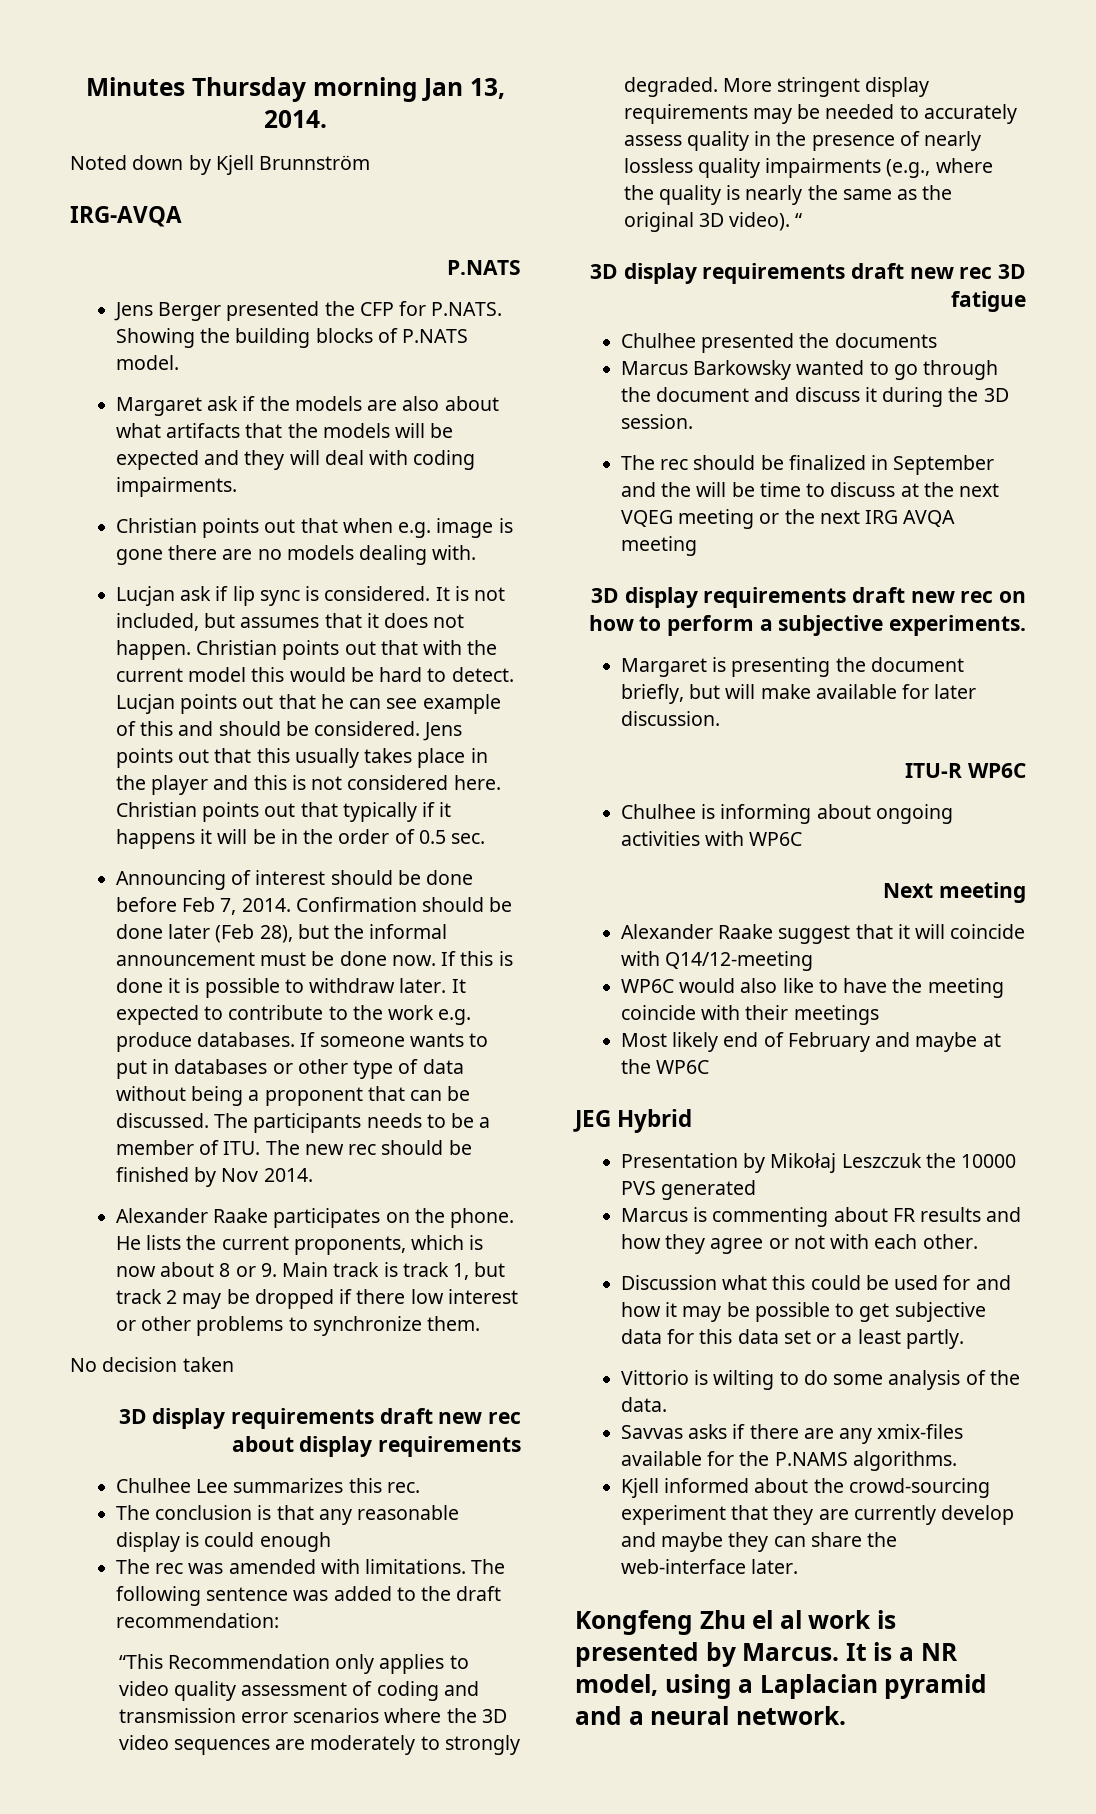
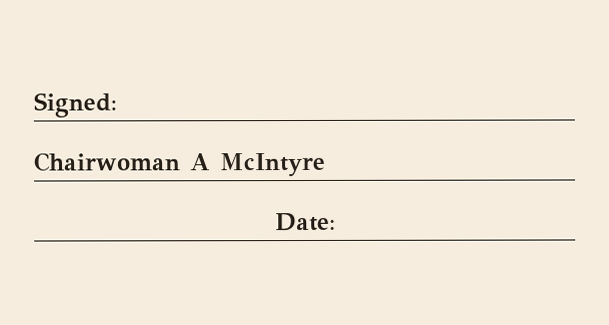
[86,77,505,102] [264,110,327,128] [70,155,371,175] [70,206,182,227] [447,260,521,275] [113,301,503,321] [115,328,469,348] [115,355,179,370] [115,396,499,416] [115,423,454,438] [115,450,476,470] [115,477,237,497] [115,518,513,538] [115,545,477,565] [115,586,506,606] [115,613,465,631] [115,640,498,660] [115,667,514,682] [115,694,501,714] [115,721,463,741] [115,748,488,768] [115,775,501,795] [115,802,452,822] [115,829,486,849] [115,870,474,890] [115,897,513,915] [115,924,448,943] [115,951,513,966] [115,978,466,998] [115,1005,472,1025] [115,1032,489,1052] [115,1059,464,1079] [115,1086,471,1106] [115,1113,491,1133] [115,1140,472,1155] [115,1167,313,1187] [115,1208,515,1228] [115,1235,484,1255] [115,1262,506,1280] [115,1289,518,1309] [115,1316,481,1336] [70,1357,234,1372] [118,1408,521,1429] [231,1436,521,1457] [115,1478,420,1493] [115,1505,460,1525] [115,1532,331,1552] [115,1559,506,1574] [115,1586,502,1606] [115,1613,279,1628] [118,1654,469,1674] [118,1681,479,1701] [118,1708,507,1723] [118,1735,520,1755] [623,77,930,97] [623,104,1017,124] [623,131,982,151] [623,158,993,178] [623,185,953,205] [623,212,803,232] [589,263,1026,284] [951,291,1026,312] [620,333,937,353] [620,360,999,380] [620,387,1009,407] [620,414,693,429] [620,455,995,475] [620,482,1000,497] [620,509,956,529] [620,536,697,556] [590,587,1026,608] [588,615,1026,636] [620,657,964,677] [620,684,977,704] [620,711,720,726] [905,763,1026,778] [620,804,953,824] [620,831,803,846] [883,882,1026,903] [620,924,1026,944] [620,951,814,971] [620,978,1004,998] [620,1005,879,1025] [620,1032,1001,1052] [620,1059,710,1074] [573,1109,693,1133] [620,1153,1017,1173] [620,1180,757,1200] [620,1207,1022,1227] [620,1234,978,1254] [620,1275,1011,1290] [620,1302,986,1322] [620,1329,964,1349] [620,1370,1020,1390] [620,1397,667,1412] [620,1424,964,1444] [620,1451,957,1471] [620,1478,990,1498] [620,1505,1015,1525] [620,1532,898,1552] [620,1559,799,1574] [575,1610,897,1635] [575,1642,958,1667] [575,1674,988,1699] [575,1706,846,1725] Minutes Thursday morning Jan 13, 2014. // Noted down by Kjell Brunnström // IRG-AVQA // P.NATS // Jens Berger presented the CFP for P.NATS. Showing the building blocks of P.NATS model. // Margaret ask if the models are also about what artifacts that the models will be expected and they will deal with coding impairments. // Christian points out that when e.g. image is gone there are no models dealing with. // Lucjan ask if lip sync is considered. It is not included, but assumes that it does not happen. Christian points out that with the current model this would be hard to detect. Lucjan points out that he can see example of this and should be considered. Jens points out that this usually takes place in the player and this is not considered here. Christian points out that typically if it happens it will be in the order of 0.5 sec. // Announcing of interest should be done before Feb 7, 2014. Confirmation should be done later (Feb 28), but the informal announcement must be done now. If this is done it is possible to withdraw later. It expected to contribute to the work e.g. produce databases. If someone wants to put in databases or other type of data without being a proponent that can be discussed. The participants needs to be a member of ITU. The new rec should be finished by Nov 2014. // Alexander Raake participates on the phone. He lists the current proponents, which is now about 8 or 9. Main track is track 1, but track 2 may be dropped if there low interest or other problems to synchronize them. // No decision taken // 3D display requirements draft new rec about display requirements // Chulhee Lee summarizes this rec. // The conclusion is that any reasonable display is could enough // The rec was amended with limitations. The following sentence was added to the draft recommendation: // “This Recommendation only applies to video quality assessment of coding and transmission error scenarios where the 3D video sequences are moderately to strongly degraded. More stringent display requirements may be needed to accurately assess quality in the presence of nearly lossless quality impairments (e.g., where the quality is nearly the same as the original 3D video). “ // 3D display requirements draft new rec 3D fatigue // Chulhee presented the documents // Marcus Barkowsky wanted to go through the document and discuss it during the 3D session. // The rec should be finalized in September and the will be time to discuss at the next VQEG meeting or the next IRG AVQA meeting // 3D display requirements draft new rec on how to perform a subjective experiments. // Margaret is presenting the document briefly, but will make available for later discussion. // ITU-R WP6C // Chulhee is informing about ongoing activities with WP6C // Next meeting // Alexander Raake suggest that it will coincide with Q14/12-meeting // WP6C would also like to have the meeting coincide with their meetings // Most likely end of February and maybe at the WP6C // JEG Hybrid // Presentation by Mikołaj Leszczuk the 10000 PVS generated // Marcus is commenting about FR results and how they agree or not with each other. // Discussion what this could be used for and how it may be possible to get subjective data for this data set or a least partly. // Vittorio is wilting to do some analysis of the data. // Savvas asks if there are any xmix-files available for the P.NAMS algorithms. // Kjell informed about the crowd-sourcing experiment that they are currently develop and maybe they can share the web-interface later. // Kongfeng Zhu el al work is presented by Marcus. It is a NR model, using a Laplacian pyramid and a neural network. -> [33,92,117,118] [33,152,326,178] [274,212,336,232] Signed: // Chairwoman A McIntyre // Date:

